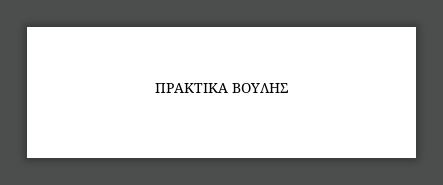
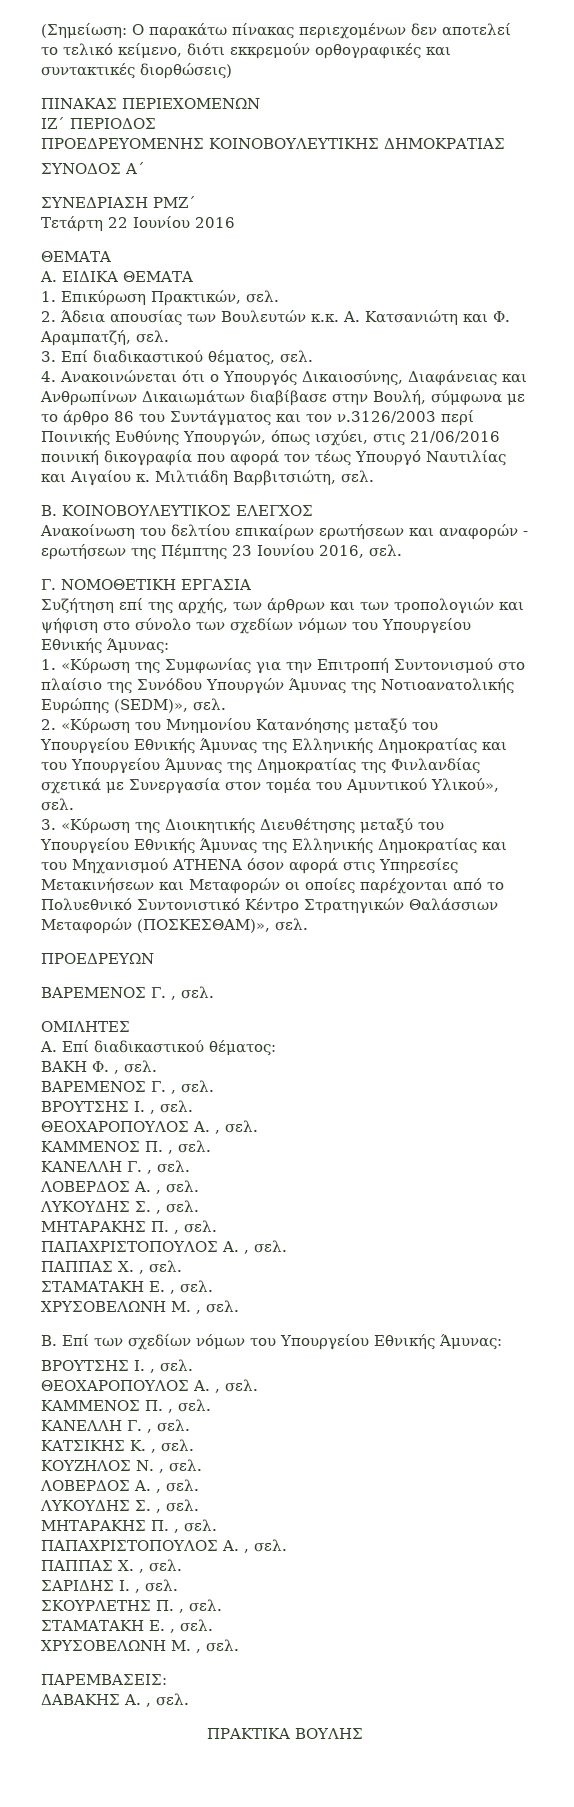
(155, 88) none -> [41,23,511,39] [41,43,451,59] [41,63,232,79] [41,98,260,109] [41,117,156,129] [41,138,505,149] [41,162,145,174] [41,196,196,208] [41,216,235,232] [41,251,111,262] [40,271,193,282] [41,290,279,306] [41,310,510,326] [40,330,169,346] [41,350,313,366] [41,370,527,386] [40,390,525,406] [41,410,474,426] [41,430,500,446] [41,450,506,466] [41,470,374,486] [41,505,313,516] [40,524,528,540] [41,544,402,560] [41,579,251,590] [41,598,524,614] [41,618,471,634] [41,638,169,654] [41,658,525,674] [41,678,514,694] [41,698,226,714] [41,718,438,734] [40,738,507,754] [41,758,480,774] [41,778,499,794] [41,798,74,811] [41,818,444,834] [40,838,507,854] [41,858,458,874] [41,878,504,894] [41,898,498,914] [41,918,308,934] [41,953,154,964] [41,986,214,1000] [41,1021,130,1032] [40,1040,276,1056] [41,1060,157,1074] [41,1080,214,1094] [41,1100,193,1114] [41,1120,258,1134] [41,1140,211,1154] [41,1160,190,1174] [40,1180,199,1194] [40,1200,199,1214] [41,1220,217,1234] [41,1240,287,1254] [41,1260,182,1274] [41,1280,213,1294] [41,1300,239,1314] [41,1334,502,1350] [41,1359,193,1373] [41,1379,258,1393] [41,1399,211,1413] [41,1419,190,1433] [41,1439,194,1453] [41,1459,202,1473] [40,1479,199,1493] [40,1499,199,1513] [41,1519,217,1533] [41,1539,287,1553] [41,1559,182,1573] [41,1579,178,1593] [41,1599,222,1613] [41,1619,213,1633] [41,1639,239,1653] [41,1674,167,1685] [41,1693,189,1707] (Σημείωση: Ο παρακάτω πίνακας περιεχομένων δεν αποτελεί το τελικό κείμενο, διότι εκκρεμούν ορθογραφικές και συντακτικές διορθώσεις) // ΠΙΝΑΚΑΣ ΠΕΡΙΕΧΟΜΕΝΩΝ // ΙΖ΄ ΠΕΡΙΟΔΟΣ // ΠΡΟΕΔΡΕΥΟΜΕΝΗΣ ΚΟΙΝΟΒΟΥΛΕΥΤΙΚΗΣ ΔΗΜΟΚΡΑΤΙΑΣ // ΣΥΝΟΔΟΣ Α΄ // ΣΥΝΕΔΡΙΑΣΗ ΡΜΖ΄ // Τετάρτη 22 Ιουνίου 2016 // ΘΕΜΑΤΑ // Α. ΕΙΔΙΚΑ ΘΕΜΑΤΑ // 1. Επικύρωση Πρακτικών, σελ. // 2. Άδεια απουσίας των Βουλευτών κ.κ. Α. Κατσανιώτη και Φ. Αραμπατζή, σελ. // 3. Επί διαδικαστικού θέματος, σελ. // 4. Ανακοινώνεται ότι ο Υπουργός Δικαιοσύνης, Διαφάνειας και Ανθρωπίνων Δικαιωμάτων διαβίβασε στην Βουλή, σύμφωνα με το άρθρο 86 του Συντάγματος και τον ν.3126/2003 περί Ποινικής Ευθύνης Υπουργών, όπως ισχύει, στις 21/06/2016 ποινική δικογραφία που αφορά τον τέως Υπουργό Ναυτιλίας και Αιγαίου κ. Μιλτιάδη Βαρβιτσιώτη, σελ. // Β. ΚΟΙΝΟΒΟΥΛΕΥΤΙΚΟΣ ΕΛΕΓΧΟΣ // Ανακοίνωση του δελτίου επικαίρων ερωτήσεων και αναφορών - ερωτήσεων της Πέμπτης 23 Ιουνίου 2016, σελ. // Γ. ΝΟΜΟΘΕΤΙΚΗ ΕΡΓΑΣΙΑ // Συζήτηση επί της αρχής, των άρθρων και των τροπολογιών και ψήφιση στο σύνολο των σχεδίων νόμων του Υπουργείου Εθνικής Άμυνας: // 1. «Κύρωση της Συμφωνίας για την Επιτροπή Συντονισμού στο πλαίσιο της Συνόδου Υπουργών Άμυνας της Νοτιοανατολικής Ευρώπης (SEDM)», σελ. // 2. «Κύρωση του Μνημονίου Κατανόησης μεταξύ του Υπουργείου Εθνικής Άμυνας της Ελληνικής Δημοκρατίας και του Υπουργείου Άμυνας της Δημοκρατίας της Φινλανδίας σχετικά με Συνεργασία στον τομέα του Αμυντικού Υλικού», σελ. // 3. «Κύρωση της Διοικητικής Διευθέτησης μεταξύ του Υπουργείου Εθνικής Άμυνας της Ελληνικής Δημοκρατίας και του Μηχανισμού ΑΤΗΕΝΑ όσον αφορά στις Υπηρεσίες Μετακινήσεων και Μεταφορών οι οποίες παρέχονται από το Πολυεθνικό Συντονιστικό Κέντρο Στρατηγικών Θαλάσσιων Μεταφορών (ΠΟΣΚΕΣΘΑΜ)», σελ. // ΠΡΟΕΔΡΕΥΩΝ // ΒΑΡΕΜΕΝΟΣ Γ. , σελ. // ΟΜΙΛΗΤΕΣ // Α. Επί διαδικαστικού θέματος: // ΒΑΚΗ Φ. , σελ. // ΒΑΡΕΜΕΝΟΣ Γ. , σελ. // ΒΡΟΥΤΣΗΣ Ι. , σελ. // ΘΕΟΧΑΡΟΠΟΥΛΟΣ Α. , σελ. // ΚΑΜΜΕΝΟΣ Π. , σελ. // ΚΑΝΕΛΛΗ Γ. , σελ. // ΛΟΒΕΡΔΟΣ Α. , σελ. // ΛΥΚΟΥΔΗΣ Σ. , σελ. // ΜΗΤΑΡΑΚΗΣ Π. , σελ. // ΠΑΠΑΧΡΙΣΤΟΠΟΥΛΟΣ Α. , σελ. // ΠΑΠΠΑΣ Χ. , σελ. // ΣΤΑΜΑΤΑΚΗ Ε. , σελ. // ΧΡΥΣΟΒΕΛΩΝΗ Μ. , σελ. // Β. Επί των σχεδίων νόμων του Υπουργείου Εθνικής Άμυνας: // ΒΡΟΥΤΣΗΣ Ι. , σελ. // ΘΕΟΧΑΡΟΠΟΥΛΟΣ Α. , σελ. // ΚΑΜΜΕΝΟΣ Π. , σελ. // ΚΑΝΕΛΛΗ Γ. , σελ. // ΚΑΤΣΙΚΗΣ Κ. , σελ. // ΚΟΥΖΗΛΟΣ Ν. , σελ. // ΛΟΒΕΡΔΟΣ Α. , σελ. // ΛΥΚΟΥΔΗΣ Σ. , σελ. // ΜΗΤΑΡΑΚΗΣ Π. , σελ. // ΠΑΠΑΧΡΙΣΤΟΠΟΥΛΟΣ Α. , σελ. // ΠΑΠΠΑΣ Χ. , σελ. // ΣΑΡΙΔΗΣ Ι. , σελ. // ΣΚΟΥΡΛΕΤΗΣ Π. , σελ. // ΣΤΑΜΑΤΑΚΗ Ε. , σελ. // ΧΡΥΣΟΒΕΛΩΝΗ Μ. , σελ. // ΠΑΡΕΜΒΑΣΕΙΣ: // ΔΑΒΑΚΗΣ Α. , σελ. //

